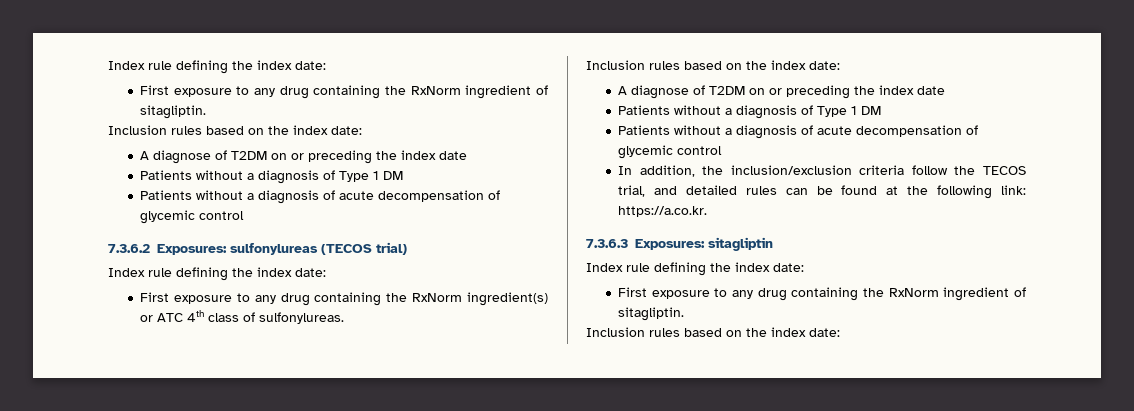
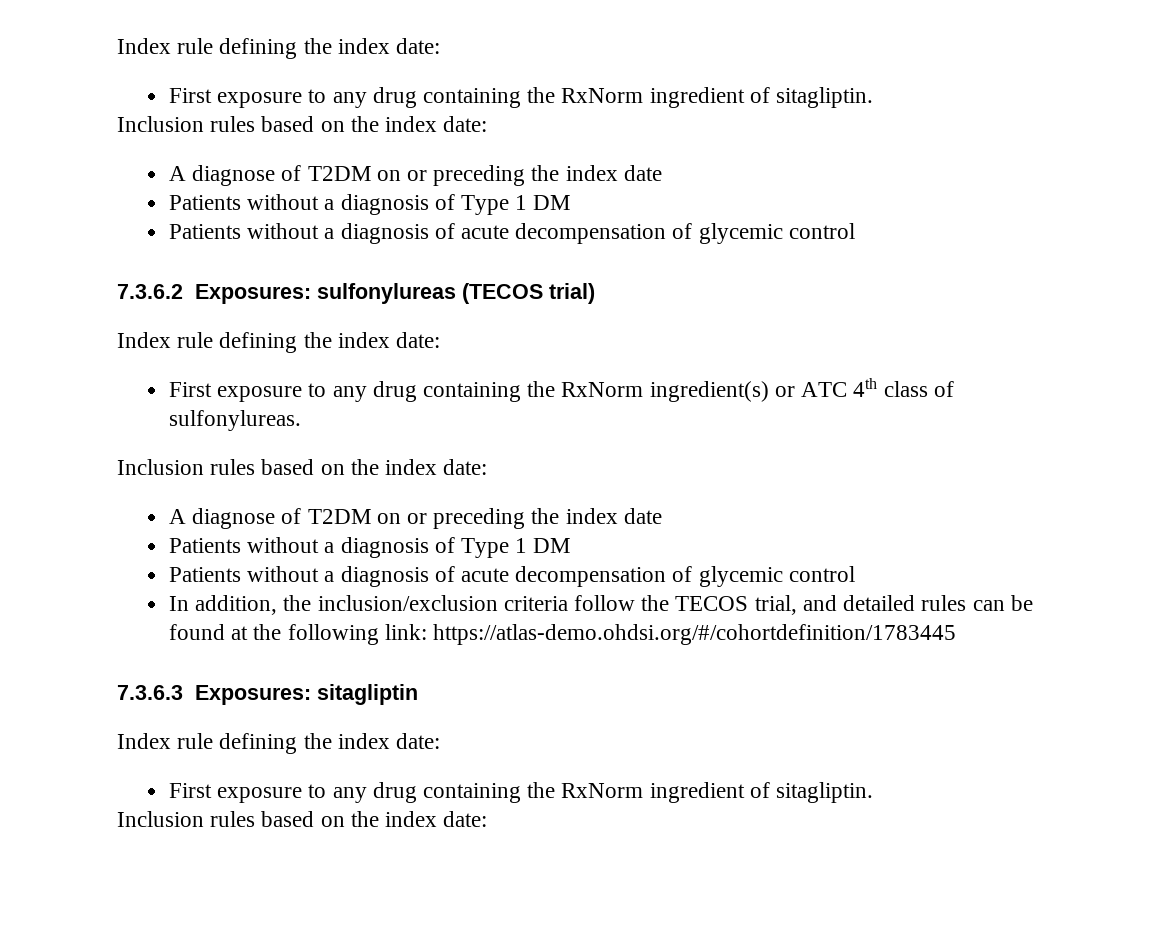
[618,206,708,217] https://a.co.kr. -> [433,624,957,645] https://atlas-demo.ohdsi.org/#/cohortdefinition/1783445

